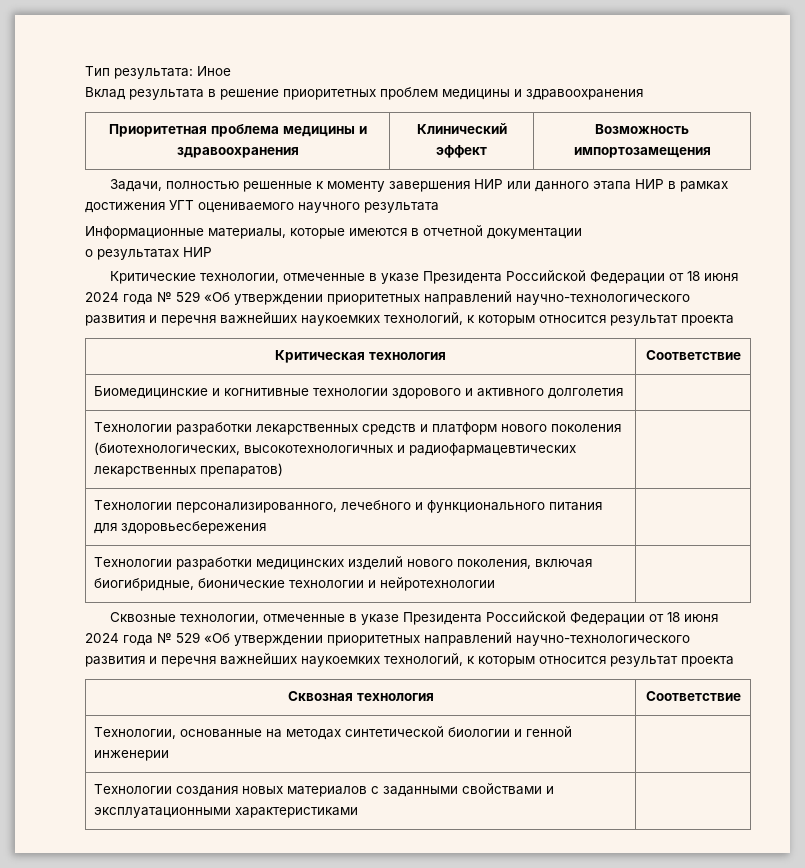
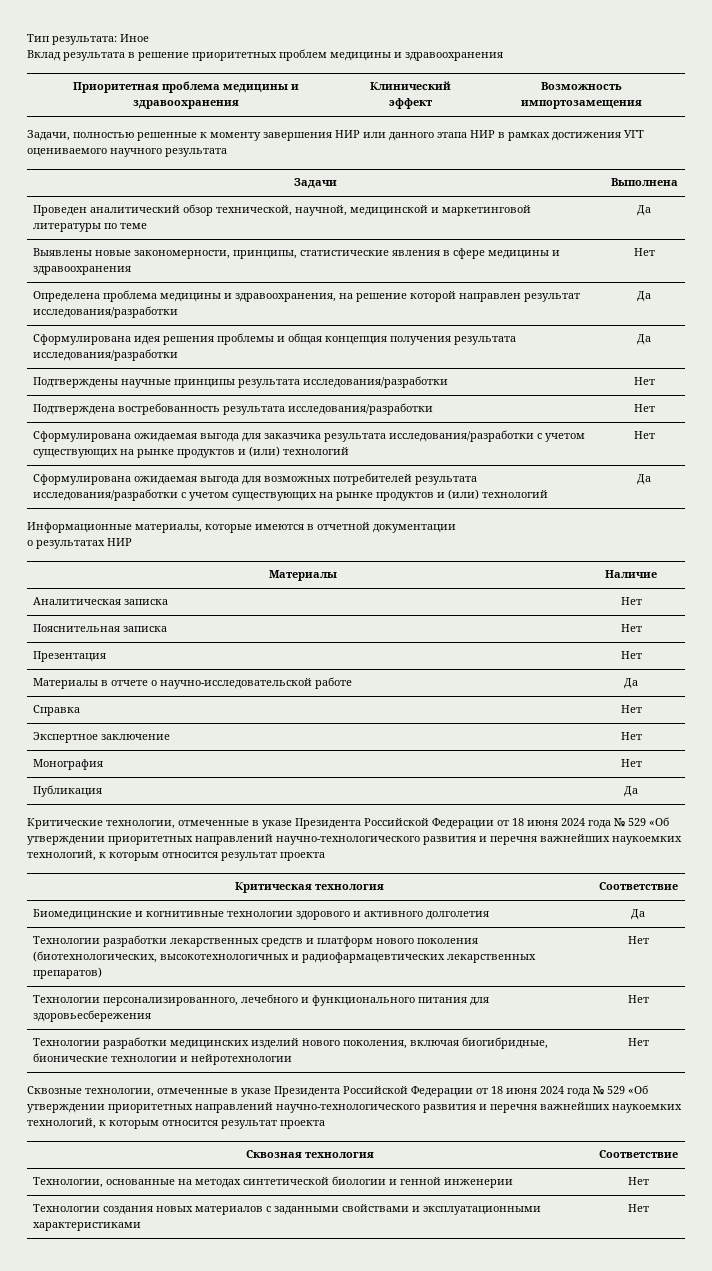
(439, 207) none -> [294,178,337,189] [610,178,678,186] [33,204,532,216] [33,223,148,232] [637,205,651,216] [33,248,561,259] [33,266,132,275] [633,248,655,256] [33,290,581,302] [33,306,179,318] [637,291,651,302] [33,333,517,345] [33,349,179,361] [637,334,651,345] [33,376,449,388] [633,377,655,385] [33,403,434,415] [633,404,655,412] [33,430,586,442] [33,446,350,458] [633,431,655,439] [33,473,478,485] [33,489,549,501] [637,474,651,485] // Задачи | Выполнена // Проведен аналитический обзор технической, научной, медицинской и маркетинговой литературы по теме | Да // Выявлены новые закономерности, принципы, статистические явления в сфере медицины и здравоохранения | Нет // Определена проблема медицины и здравоохранения, на решение которой направлен результат исследования/разработки | Да // Сформулирована идея решения проблемы и общая концепция получения результата исследования/разработки | Да // Подтверждены научные принципы результата исследования/разработки | Нет // Подтверждена востребованность результата исследования/разработки | Нет // Сформулирована ожидаемая выгода для заказчика результата исследования/разработки с учетом существующих на рынке продуктов и (или) технологий | Нет // Сформулирована ожидаемая выгода для возможных потребителей результата исследования/разработки с учетом существующих на рынке продуктов и (или) технологий | Да
(212, 252) none -> [268,570,337,581] [605,570,657,578] [33,597,169,605] [620,597,642,605] [33,624,168,632] [620,624,642,632] [33,651,107,662] [620,651,642,659] [33,677,353,689] [624,678,638,689] [33,705,81,716] [620,705,642,713] [33,732,171,743] [620,732,642,740] [33,759,104,770] [620,759,642,767] [33,785,103,797] [624,786,638,797] // Материалы | Наличие // Аналитическая записка | Нет // Пояснительная записка | Нет // Презентация | Нет // Материалы в отчете о научно-исследовательской работе | Да // Справка | Нет // Экспертное заключение | Нет // Монография | Нет // Публикация | Да
(624, 393) none -> [631,909,645,920] Да
(284, 470) none -> [627,936,649,944] Нет
(267, 527) none -> [627,995,649,1003] Нет
(496, 584) none -> [627,1038,649,1046] Нет
(170, 755) none -> [627,1177,649,1185] Нет
(359, 812) none -> [627,1204,649,1212] Нет

